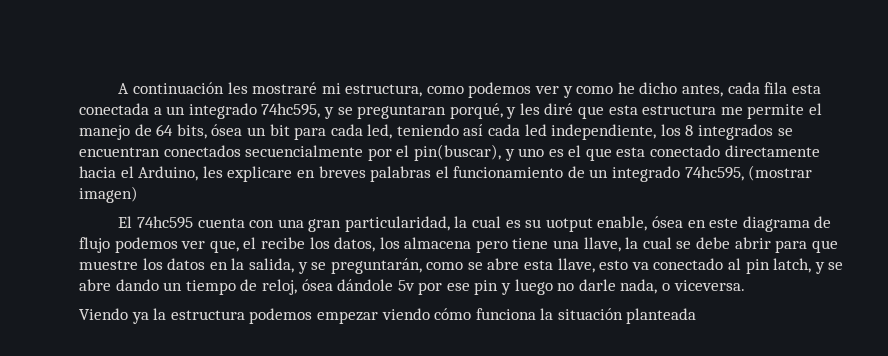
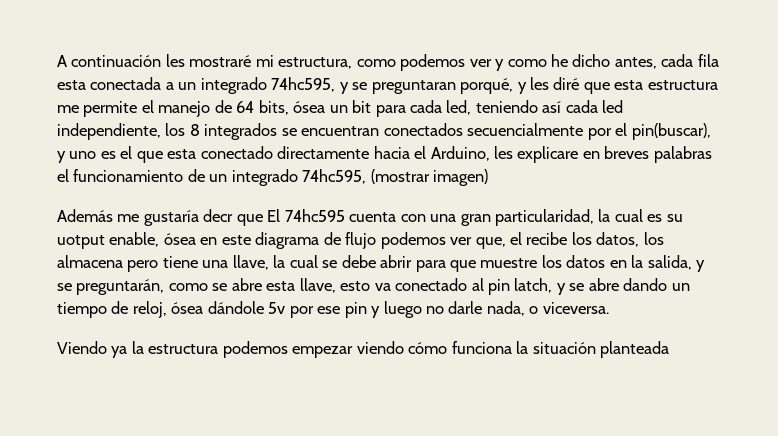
(138, 194) none -> [57,209,263,226] Además me gustaría decr que

